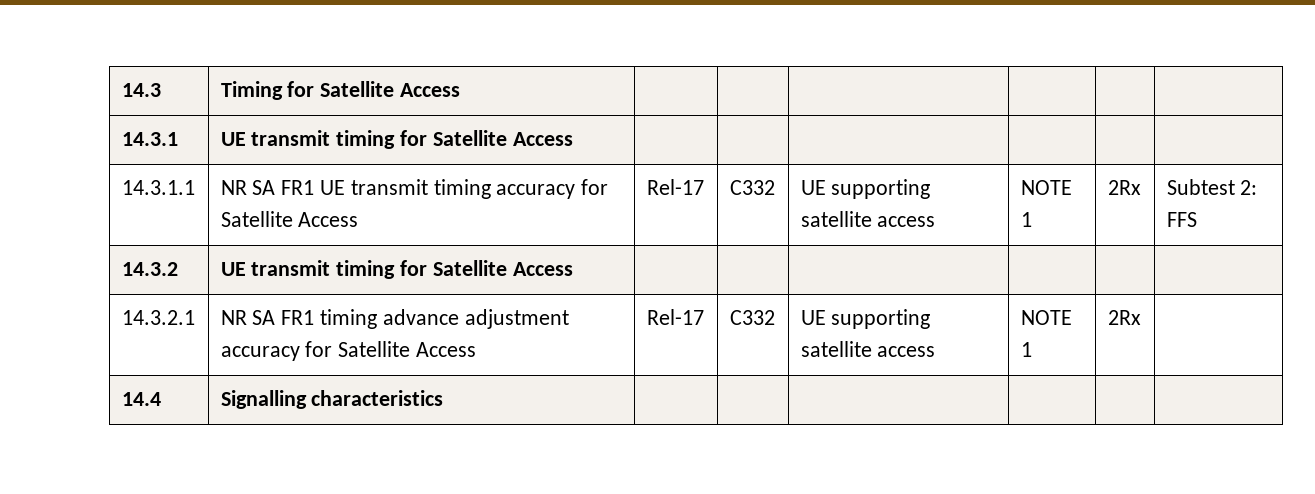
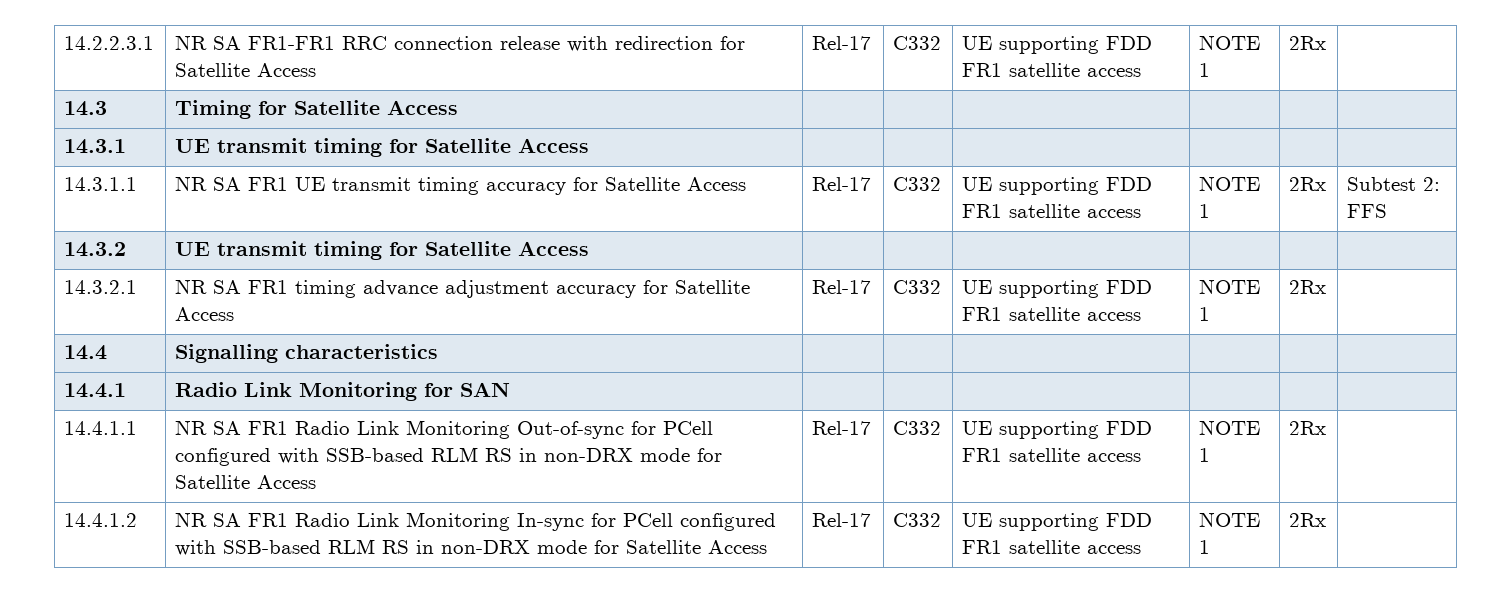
(121, 90) none -> [64,36,155,50] [175,35,746,52] [175,63,317,77] [812,36,872,50] [893,36,942,50] [962,36,1153,54] [962,63,1142,77] [1199,35,1261,50] [1199,63,1211,77] [1289,36,1327,50] 14.2.2.3.1 | NR SA FR1-FR1 RRC connection release with redirection for Satellite Access | Rel-17 | C332 | UE supporting FDD FR1 satellite access | NOTE 1 | 2Rx | //
(931, 189) none -> [1106,177,1153,191] [962,204,1003,218] FDD FR1
(931, 319) none -> [1106,280,1153,294] [962,307,1003,321] FDD FR1
(444, 398) none -> [64,383,127,398] [175,382,511,401] [64,421,138,435] [175,420,714,439] [175,447,723,466] [175,475,317,489] [812,421,872,435] [893,421,942,435] [962,421,1153,439] [962,448,1142,462] [1199,420,1261,435] [1199,448,1211,462] [1289,421,1327,435] [64,513,138,527] [175,512,777,531] [175,539,768,556] [812,513,872,527] [893,513,942,527] [962,513,1153,531] [962,540,1142,554] [1199,512,1261,527] [1199,540,1211,554] [1289,513,1327,527] // 14.4.1 | Radio Link Monitoring for SAN | | | | | | // 14.4.1.1 | NR SA FR1 Radio Link Monitoring Out-of-sync for PCell configured with SSB-based RLM RS in non-DRX mode for Satellite Access | Rel-17 | C332 | UE supporting FDD FR1 satellite access | NOTE 1 | 2Rx | // 14.4.1.2 | NR SA FR1 Radio Link Monitoring In-sync for PCell configured with SSB-based RLM RS in non-DRX mode for Satellite Access | Rel-17 | C332 | UE supporting FDD FR1 satellite access | NOTE 1 | 2Rx |

